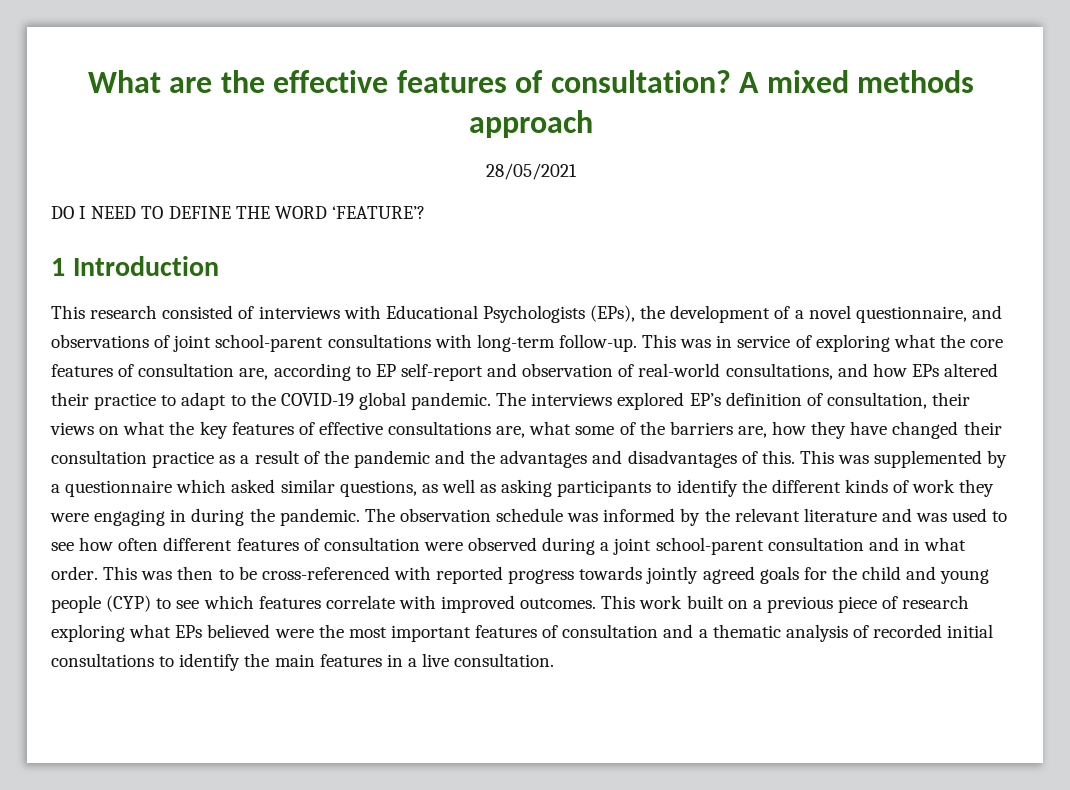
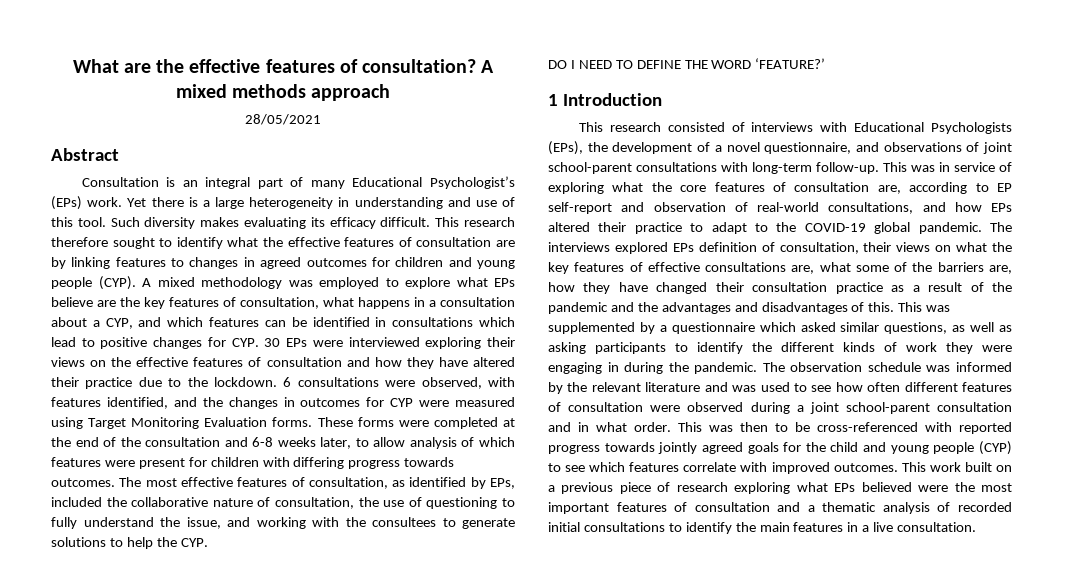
(577, 171) none -> [51,148,119,161] [81,176,515,189] [51,196,515,210] [51,217,515,229] [51,237,516,249] [51,257,515,269] [51,276,515,290] [51,297,515,309] [51,317,515,329] [51,337,515,349] [51,357,515,369] [51,377,515,389] [51,397,515,409] [51,417,515,429] [51,437,516,449] [51,457,455,469] [51,477,515,489] [51,497,516,509] [51,517,515,529] [51,537,208,549] // Abstract // Consultation is an integral part of many Educational Psychologist’s (EPs) work. Yet there is a large heterogeneity in understanding and use of this tool. Such diversity makes evaluating its efficacy difficult. This research therefore sought to identify what the effective features of consultation are by linking features to changes in agreed outcomes for children and young people (CYP). A mixed methodology was employed to explore what EPs believe are the key features of consultation, what happens in a consultation about a CYP, and which features can be identified in consultations which lead to positive changes for CYP. 30 EPs were interviewed exploring their views on the effective features of consultation and how they have altered their practice due to the lockdown. 6 consultations were observed, with features identified, and the changes in outcomes for CYP were measured using Target Monitoring Evaluation forms. These forms were completed at the end of the consultation and 6-8 weeks later, to allow analysis of which features were present for children with differing progress towards outcomes. The most effective features of consultation, as identified by EPs, included the collaborative nature of consultation, the use of questioning to fully understand the issue, and working with the consultees to generate solutions to help the CYP.
[331,206,425,219] ‘FEATURE’? -> [755,58,826,69] ‘FEATURE?’
[689,393,721,406] EP’s -> [672,243,694,252] EPs

